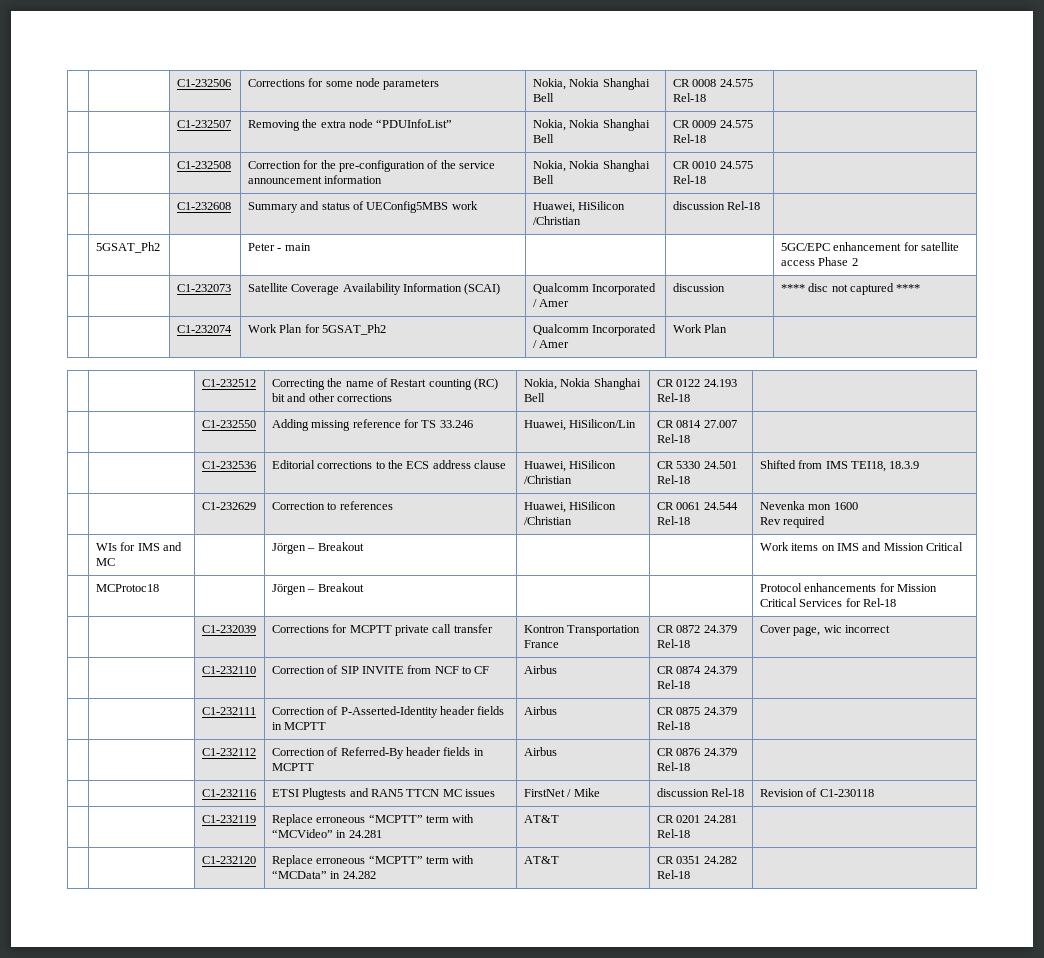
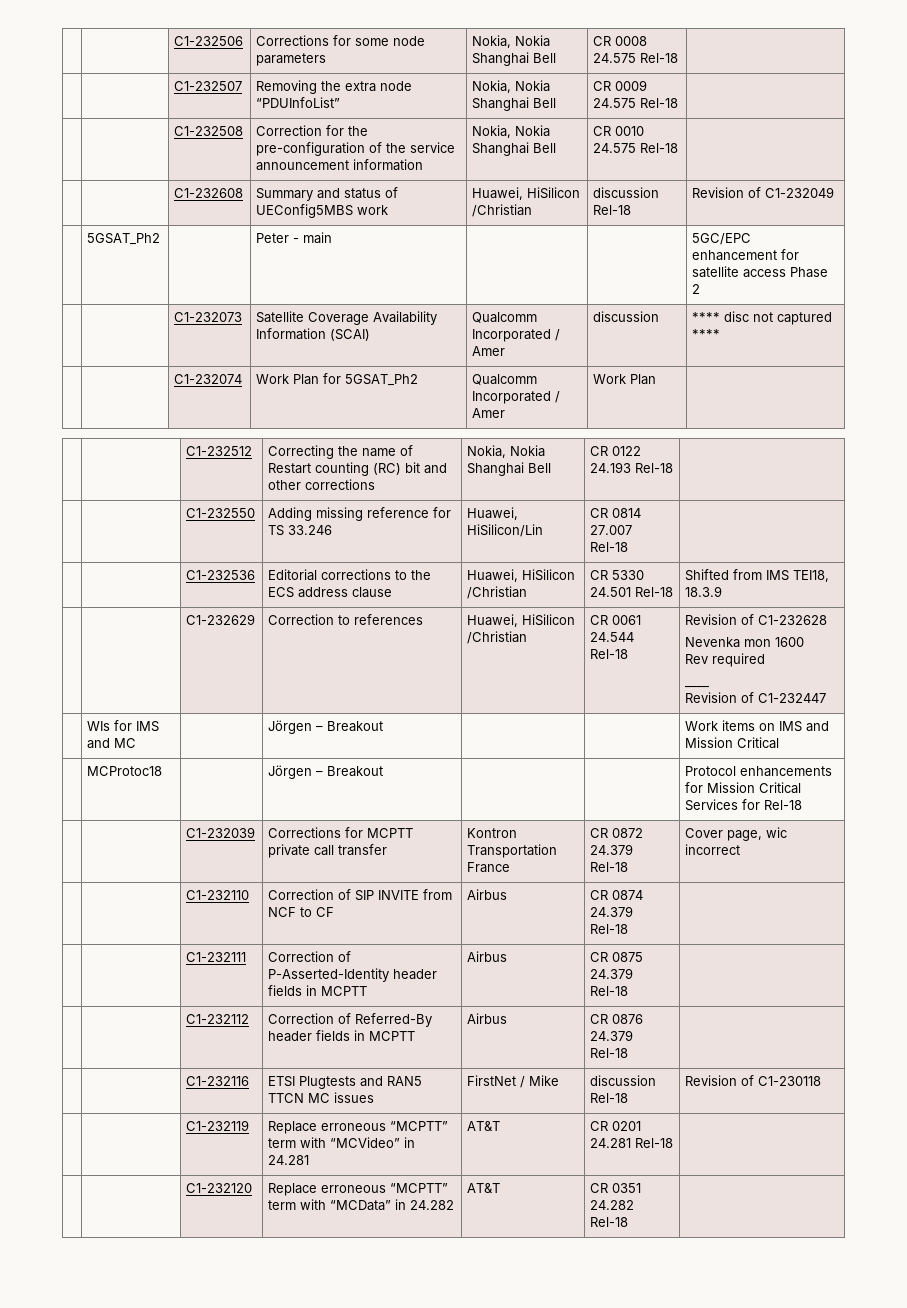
(761, 205) none -> [692,187,835,198] Revision of C1-232049
(690, 520) none -> [685,614,828,625] Revision of C1-232628 //
(826, 522) none -> [685,686,710,688] [685,692,827,703] // ____ // Revision of C1-232447

